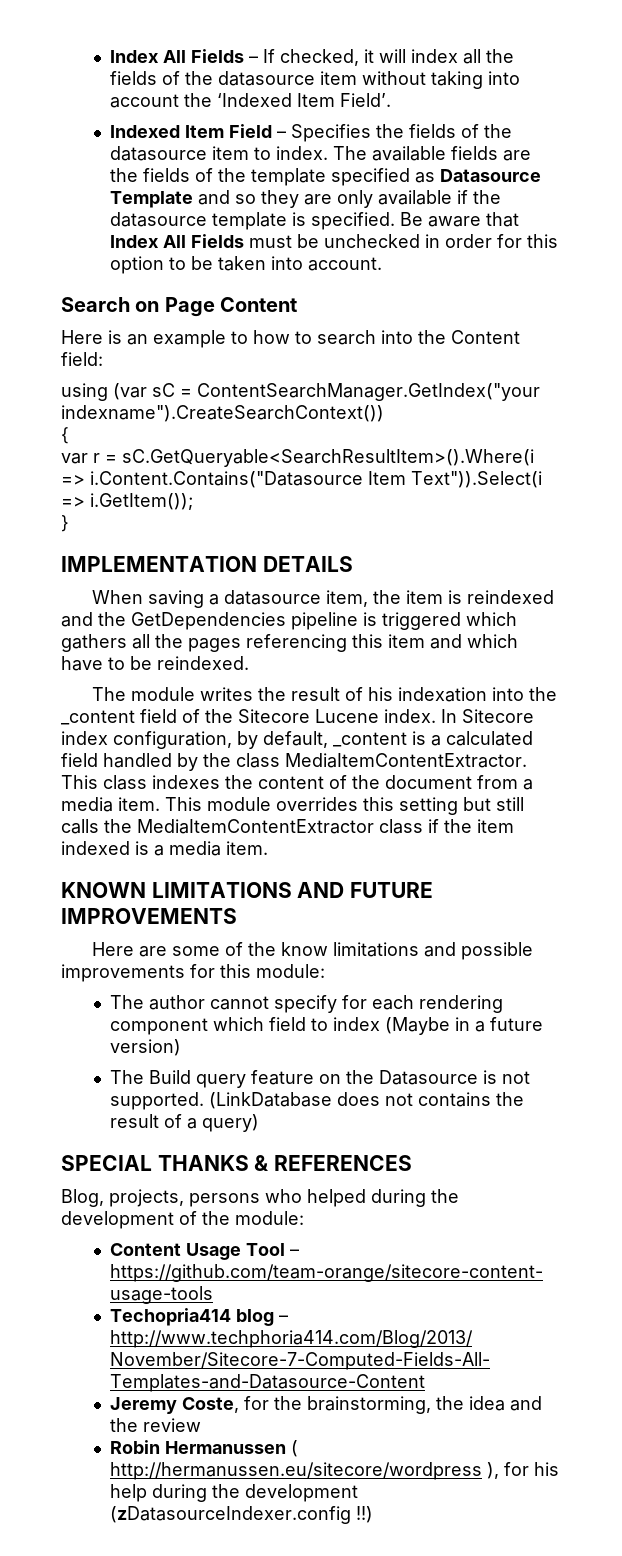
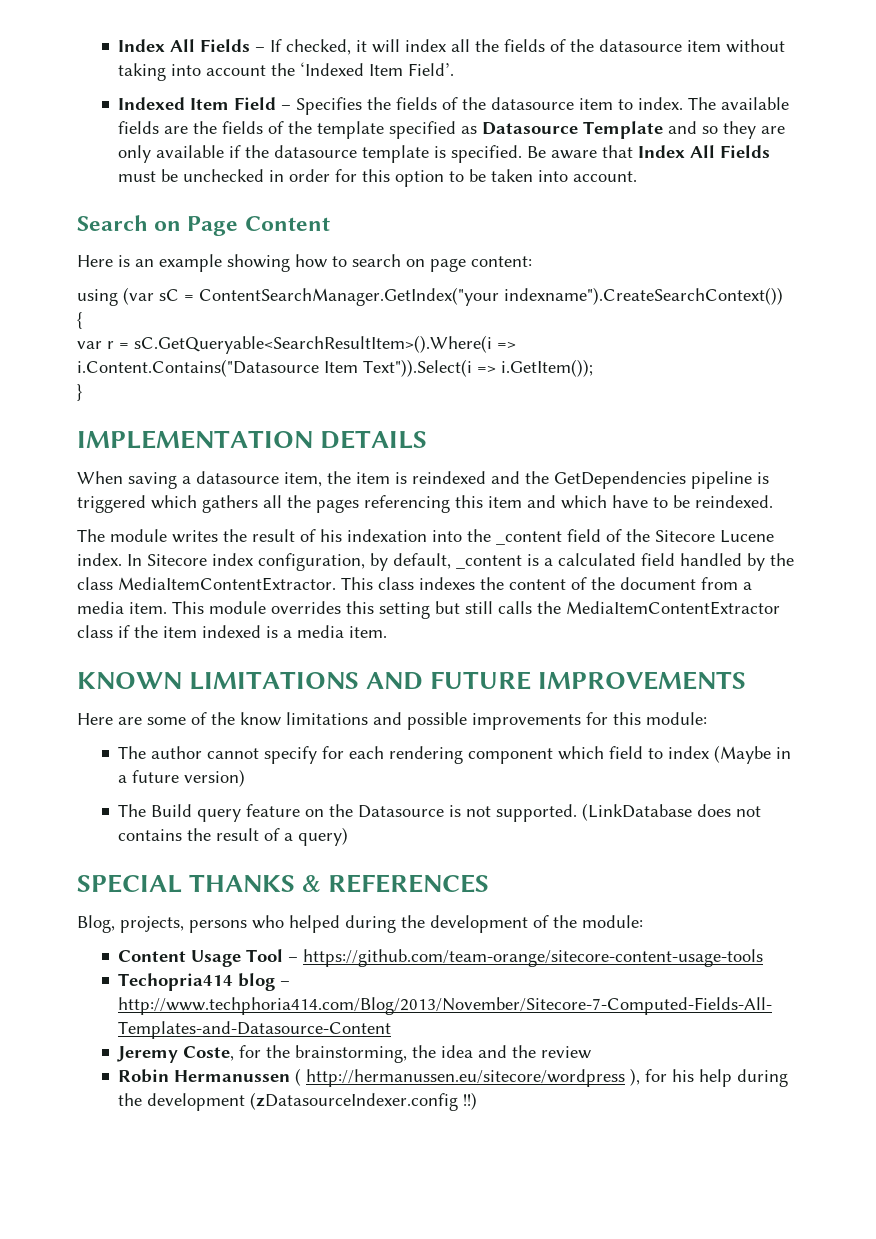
[231,331,248,344] to -> [227,254,290,272] showing
[381,330,520,344] [61,352,103,366] into the Content field: -> [406,256,532,272] on page content:
(85, 480) none -> (516, 345) //

